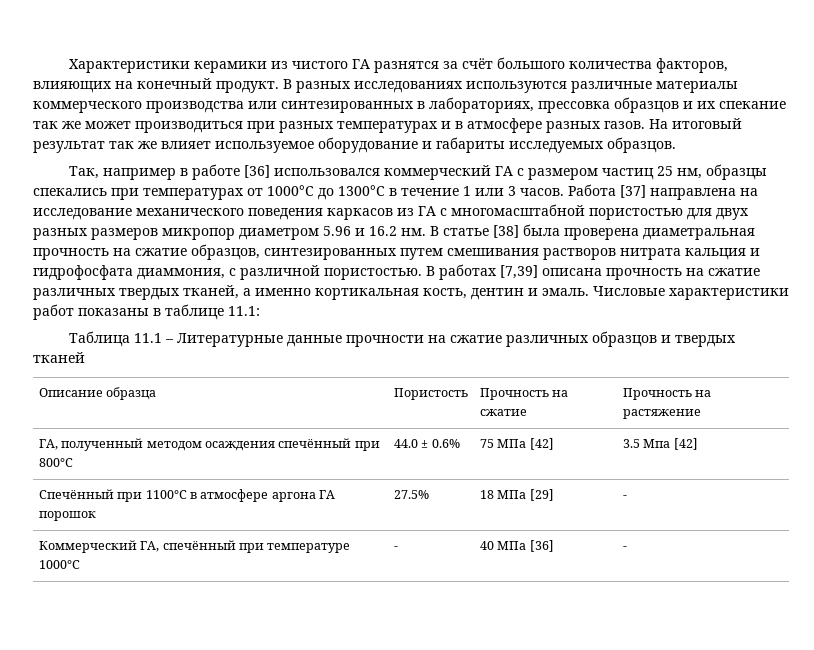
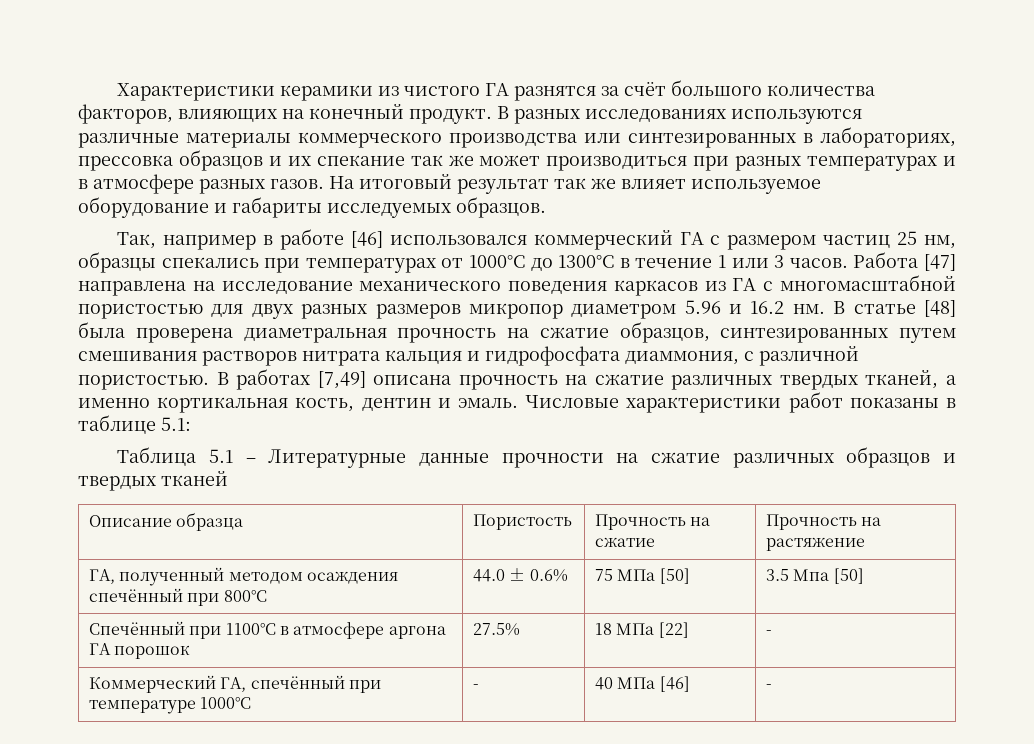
[243,165,270,178] [36] -> [350,231,383,248] [46]
[620,185,646,198] [37] -> [924,254,957,271] [47]
[493,225,519,238] [38] -> [923,300,956,317] [48]
[500,265,538,279] [7,39] -> [317,371,366,389] [7,49]
[228,306,260,316] 11.1: -> [161,417,191,431] 5.1:
[133,333,162,343] 11.1 -> [208,449,233,463] 5.1
[529,438,554,450] [42] -> [659,568,690,584] [50]
[673,438,698,450] [42] -> [833,568,864,584] [50]
[529,489,554,501] [29] -> [658,622,689,638] [22]
[529,540,554,552] [36] -> [659,676,690,692] [46]

